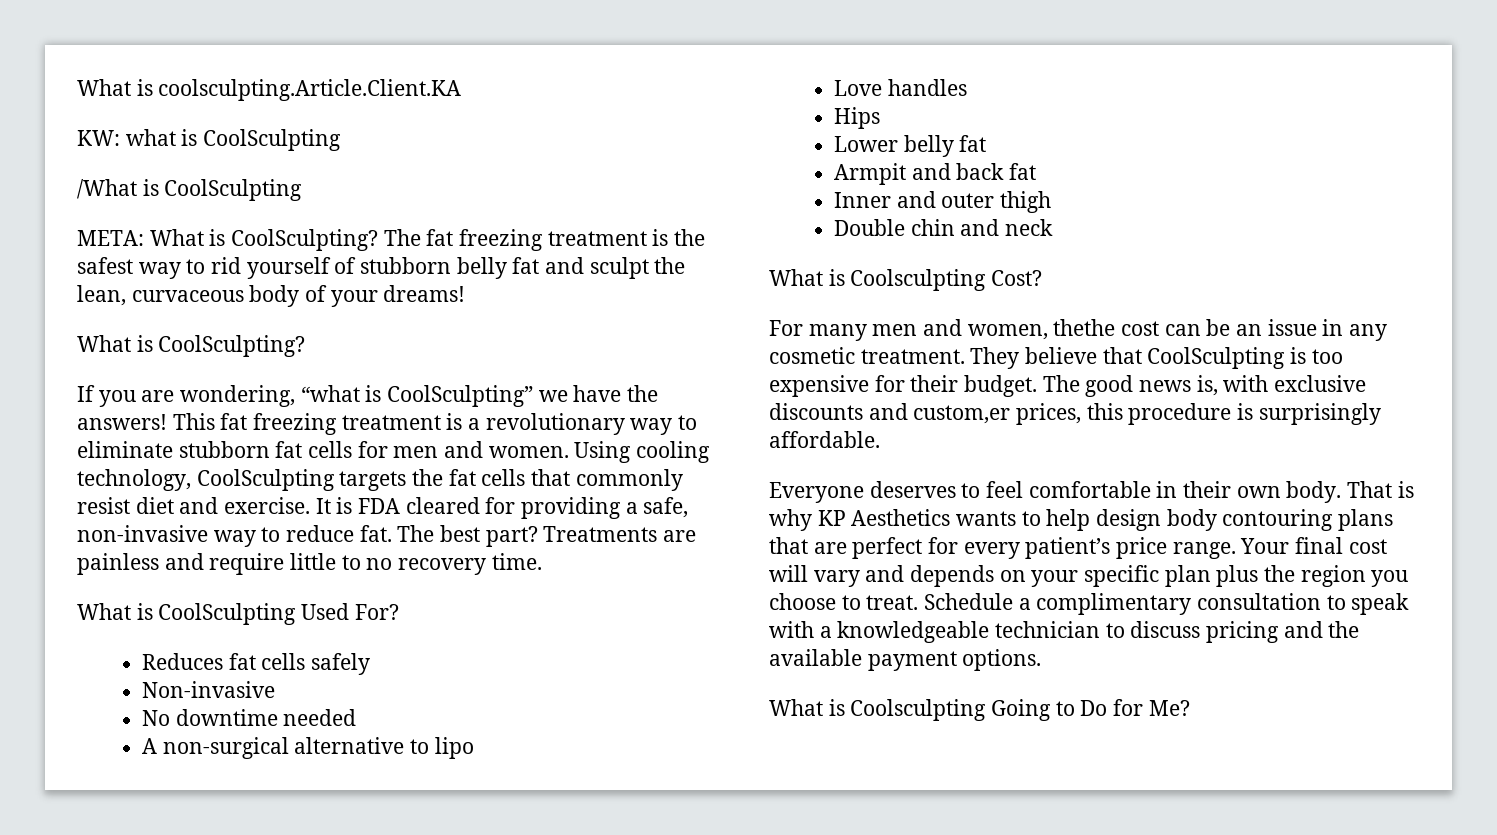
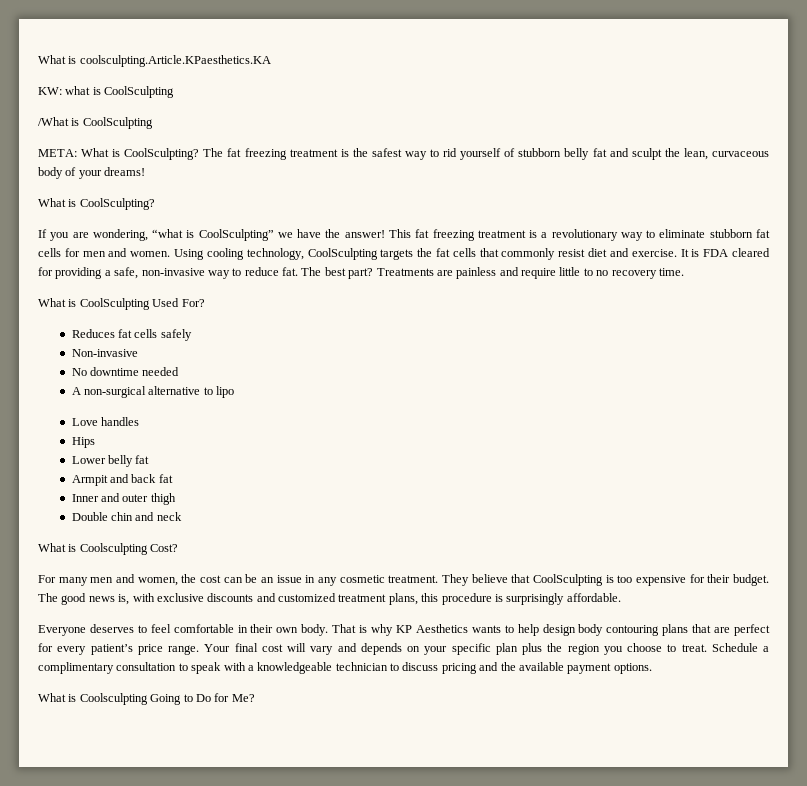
[77,79,462,101] What is coolsculpting.Article.Client.KA -> [38,55,271,67] What is coolsculpting.Article.KPaesthetics.KA
[77,414,167,430] answers! -> [344,230,385,238] answer!
[1053,319,1116,336] thethe -> [181,574,197,583] the
[913,403,1082,425] custom,er prices, -> [278,593,418,605] customized treatment plans,

